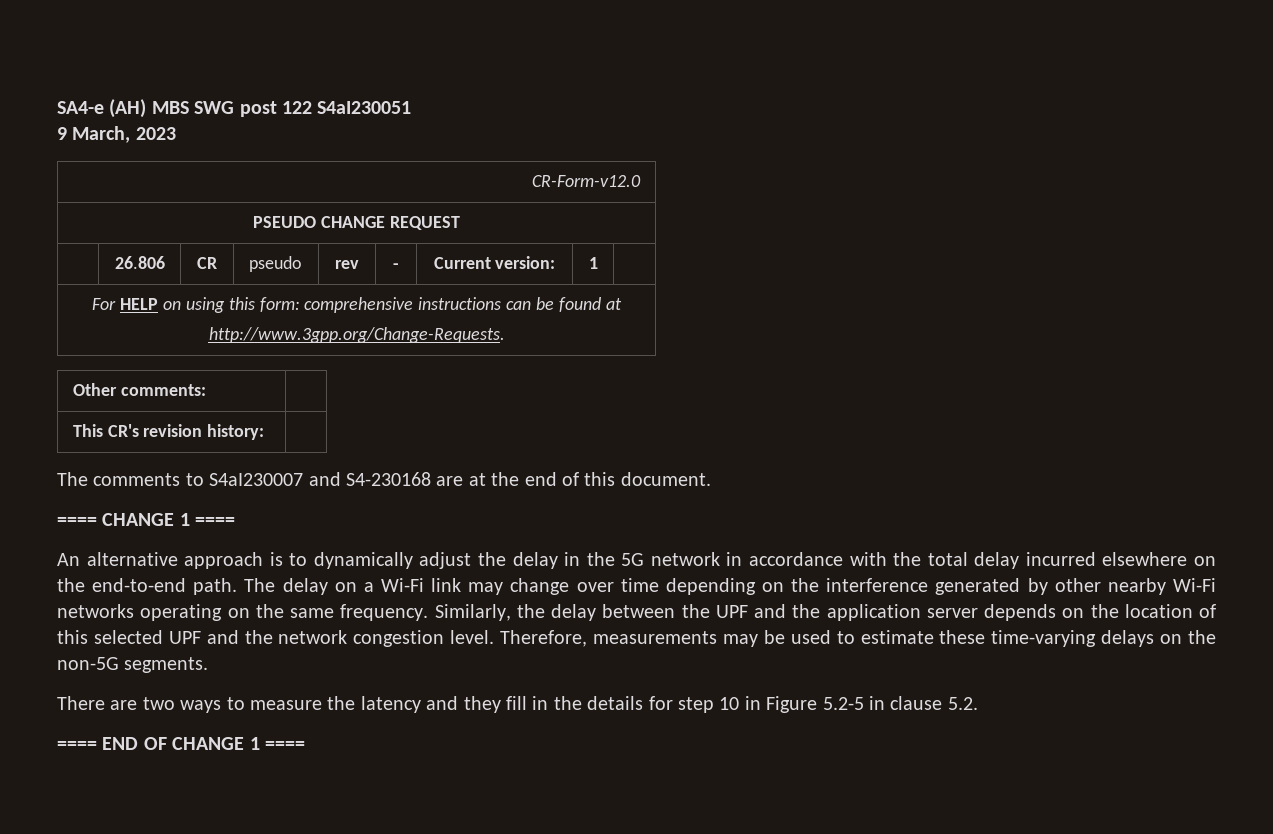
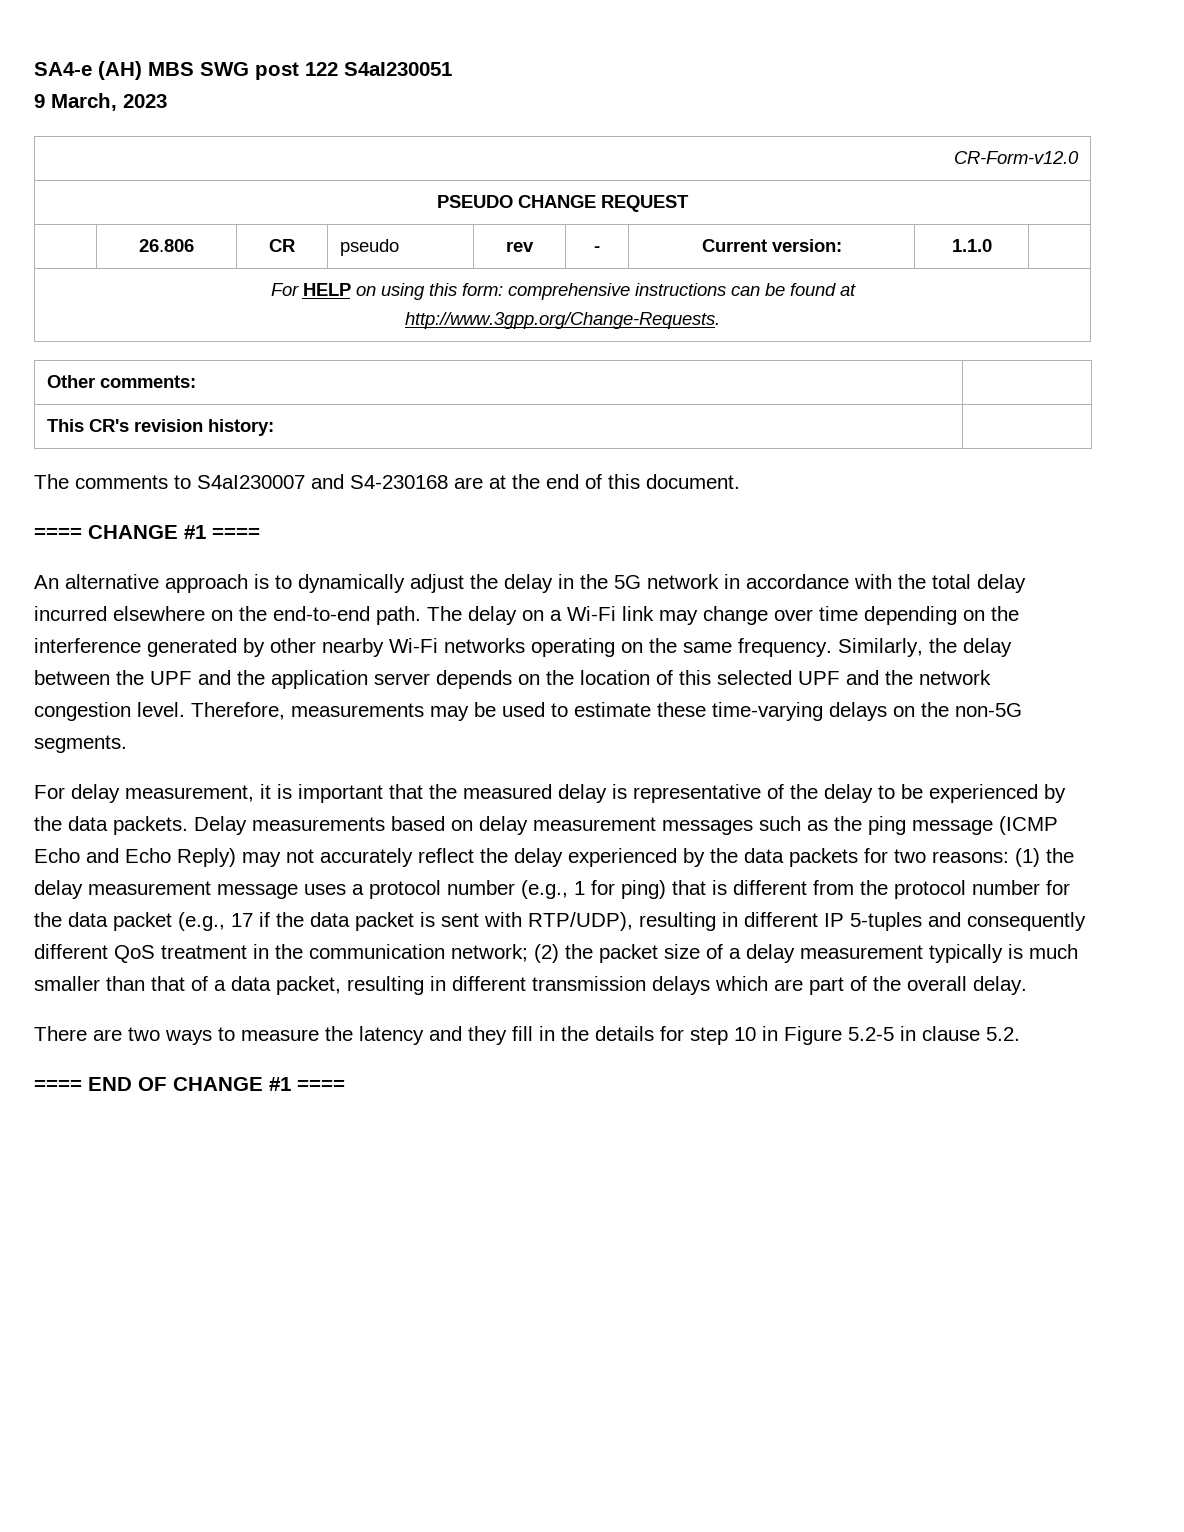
[588,257,598,269] 1 -> [951,239,992,252] 1.1.0
[179,513,190,526] 1 -> [184,525,206,539] #1
(209, 665) none -> [34,784,1066,803] [34,816,1058,835] [34,848,1074,867] [34,880,1070,899] [34,912,1086,931] [34,944,1078,963] [34,976,1027,995] // For delay measurement, it is important that the measured delay is representative of the delay to be experienced by the data packets. Delay measurements based on delay measurement messages such as the ping message (ICMP Echo and Echo Reply) may not accurately reflect the delay experienced by the data packets for two reasons: (1) the delay measurement message uses a protocol number (e.g., 1 for ping) that is different from the protocol number for the data packet (e.g., 17 if the data packet is sent with RTP/UDP), resulting in different IP 5-tuples and consequently different QoS treatment in the communication network; (2) the packet size of a delay measurement typically is much smaller than that of a data packet, resulting in different transmission delays which are part of the overall delay.
[249,737,260,750] 1 -> [269,1077,291,1091] #1

